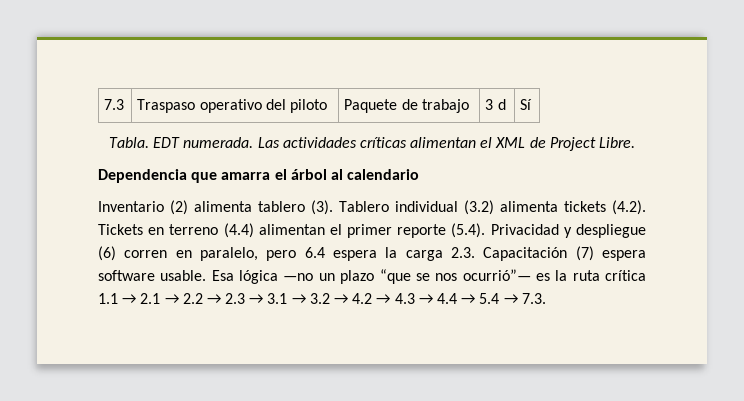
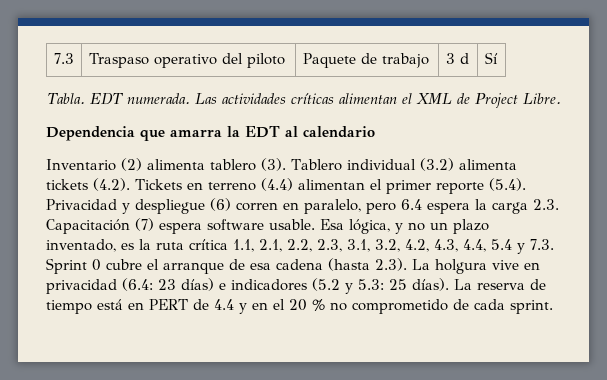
[274,169,327,180] el árbol -> [227,126,280,138] la EDT
[239,269,646,284] [98,293,546,304] lógica —no un plazo “que se nos ocurrió”— es la ruta crítica 1.1 → 2.1 → 2.2 → 2.3 → 3.1 → 3.2 → 4.2 → 4.3 → 4.4 → 5.4 → 7.3. -> [349,219,489,234] [46,239,554,254] [46,258,540,274] [46,278,546,294] [46,299,553,314] lógica, y no un plazo inventado, es la ruta crítica 1.1, 2.1, 2.2, 2.3, 3.1, 3.2, 4.2, 4.3, 4.4, 5.4 y 7.3. Sprint 0 cubre el arranque de esa cadena (hasta 2.3). La holgura vive en privacidad (6.4: 23 días) e indicadores (5.2 y 5.3: 25 días). La reserva de tiempo está en PERT de 4.4 y en el 20 % no comprometido de cada sprint.

